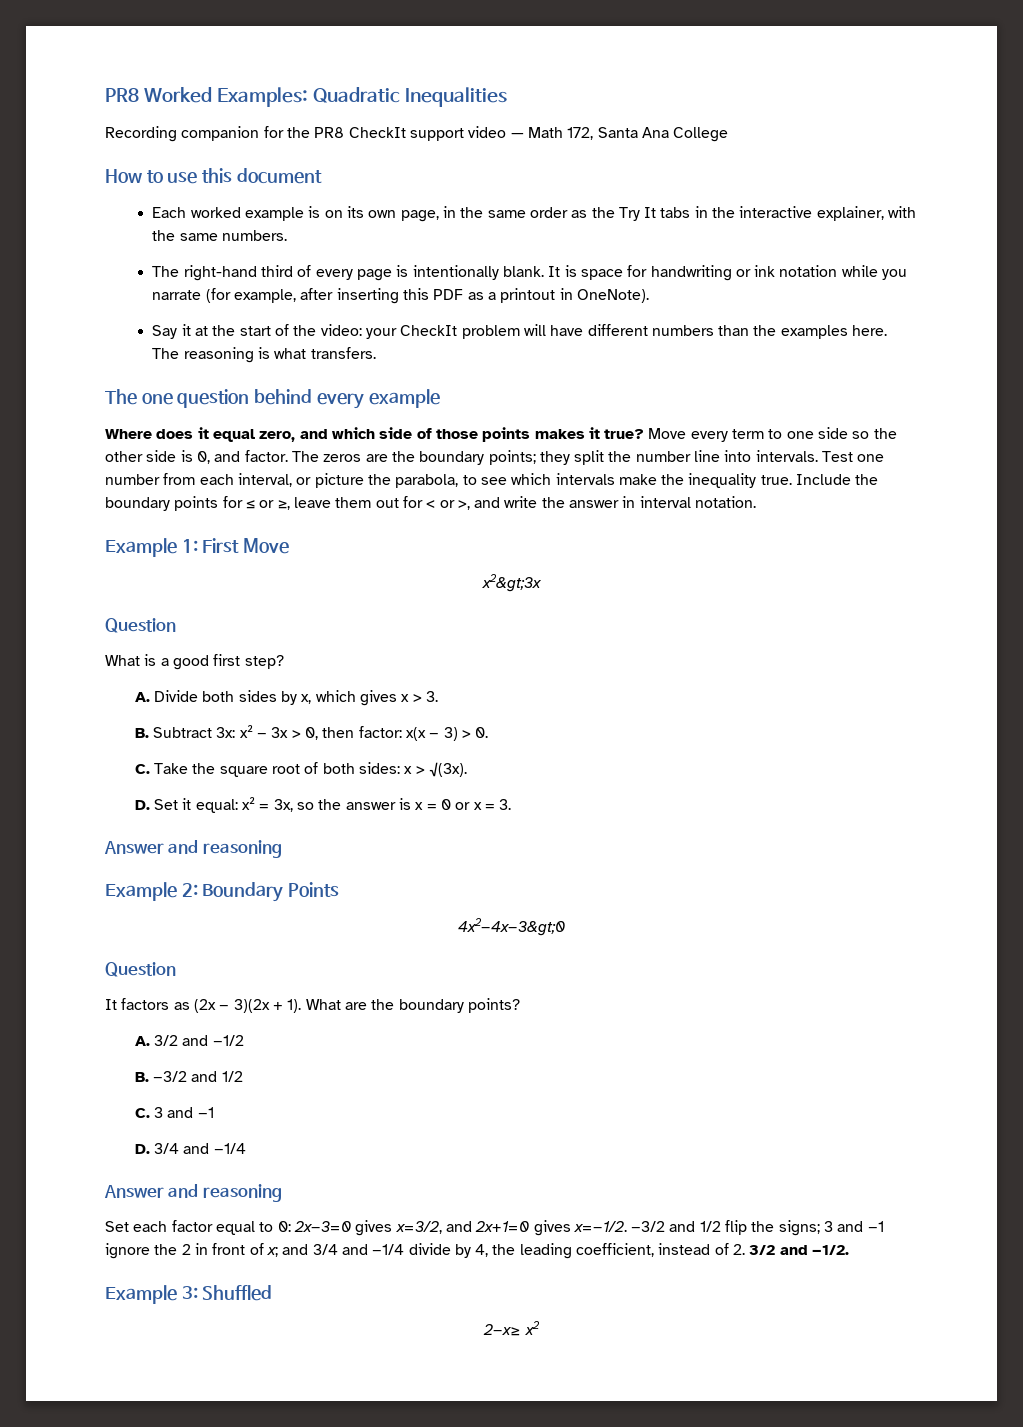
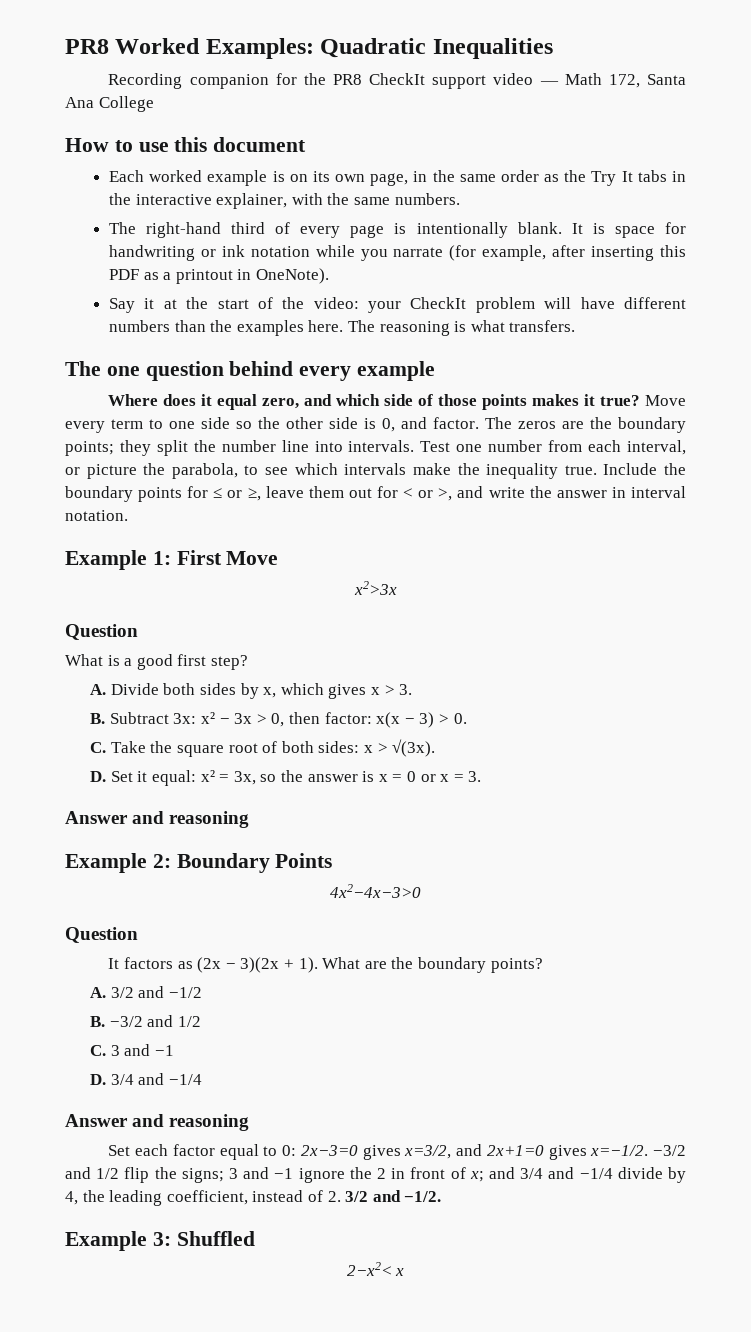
[481,574,542,592] x2&gt;3x -> [353,581,397,595] x2>3x
[458,918,565,936] 4x2−4x−3&gt;0 -> [330,884,421,898] 4x2−4x−3>0
[483,1321,540,1336] 2−x≥ x2 -> [346,1262,405,1276] 2−x2< x

